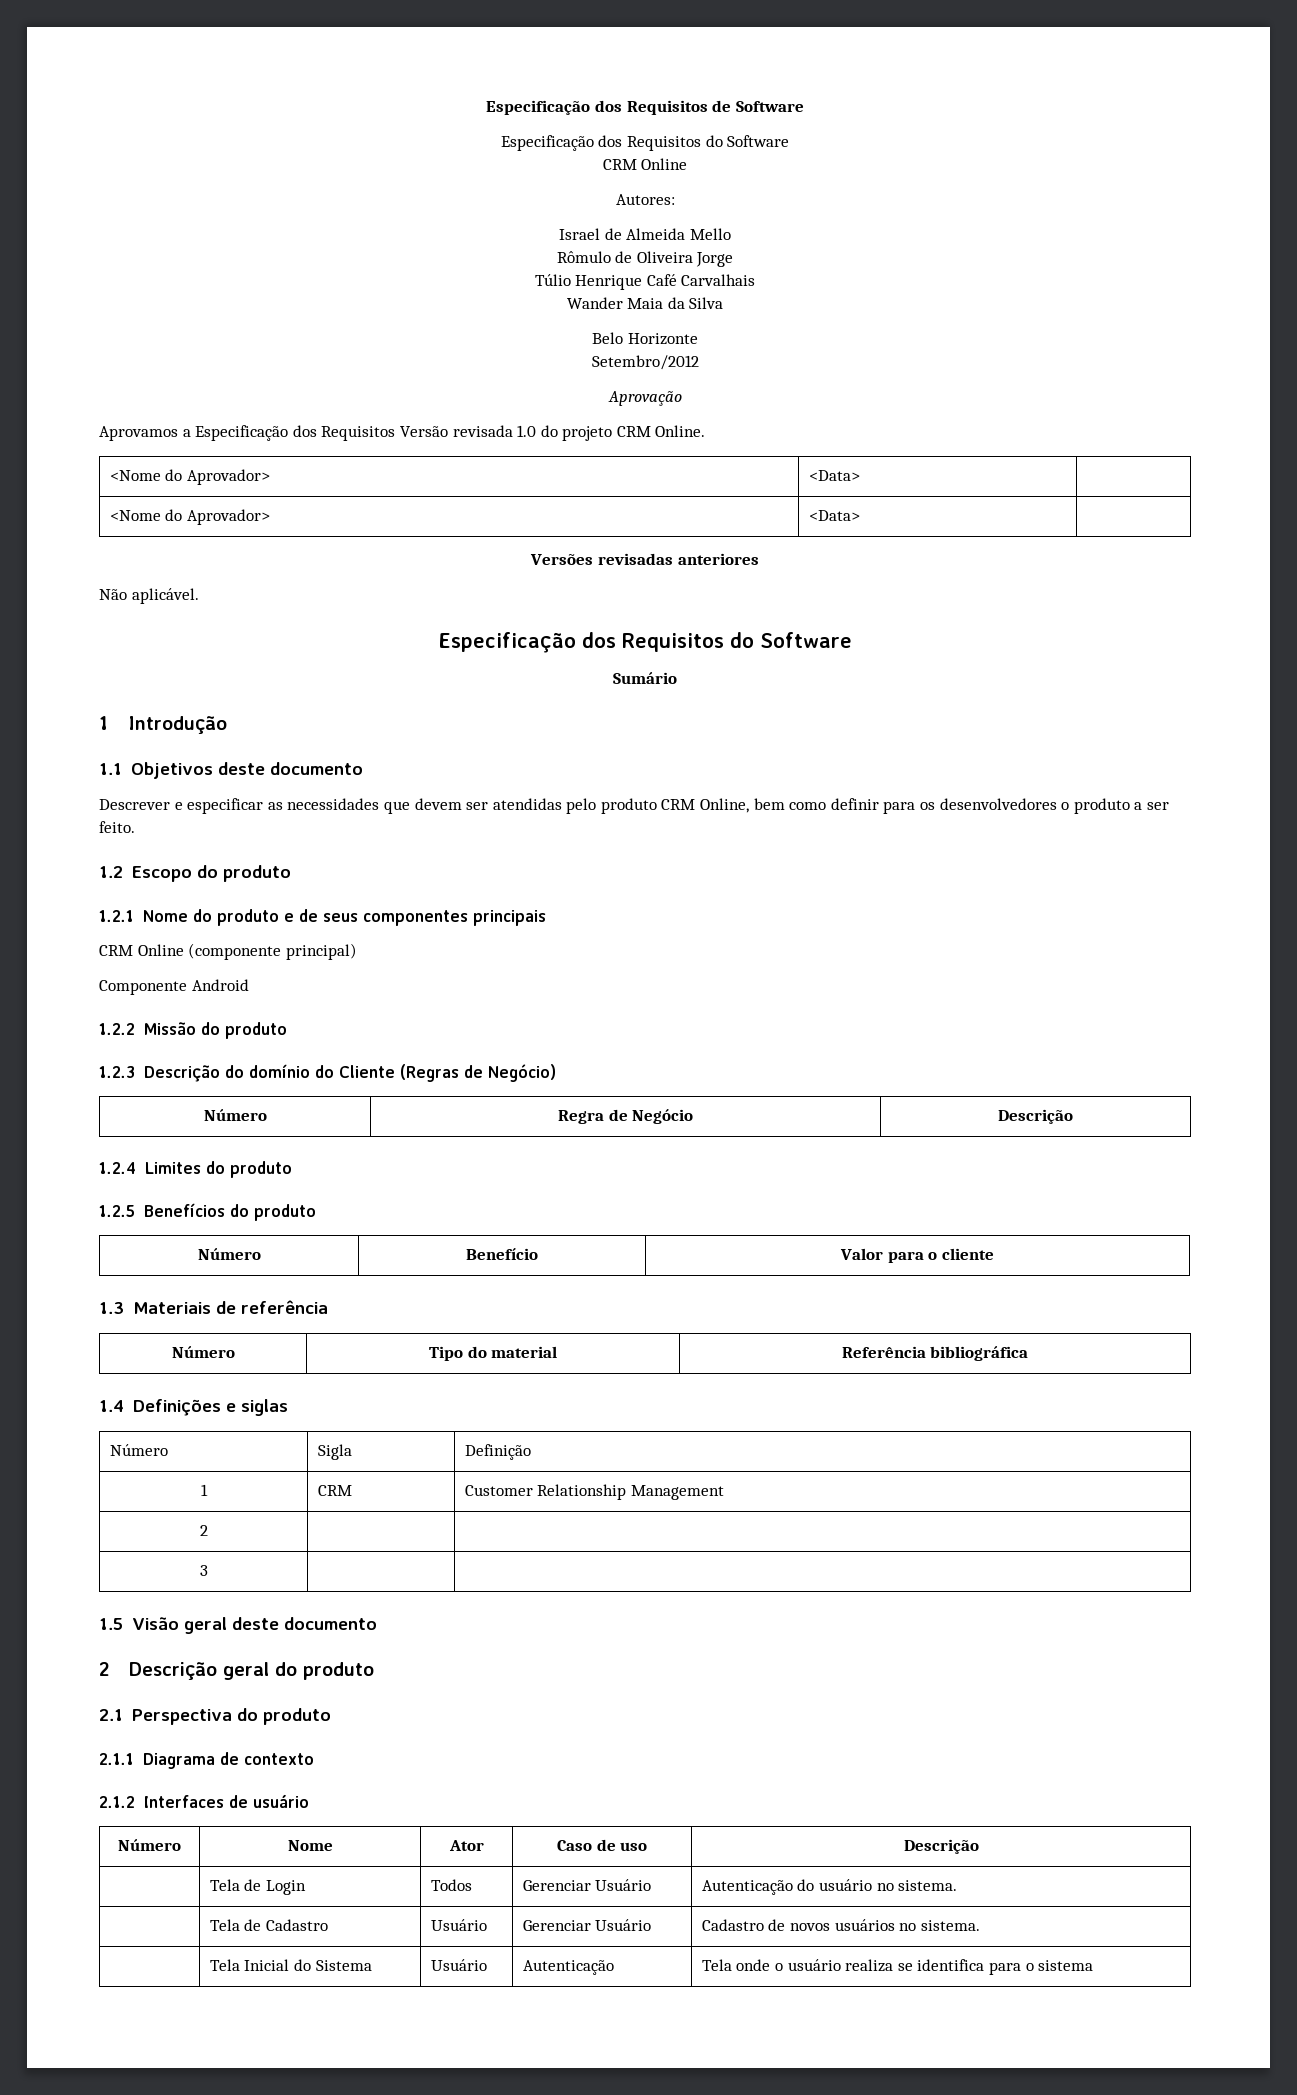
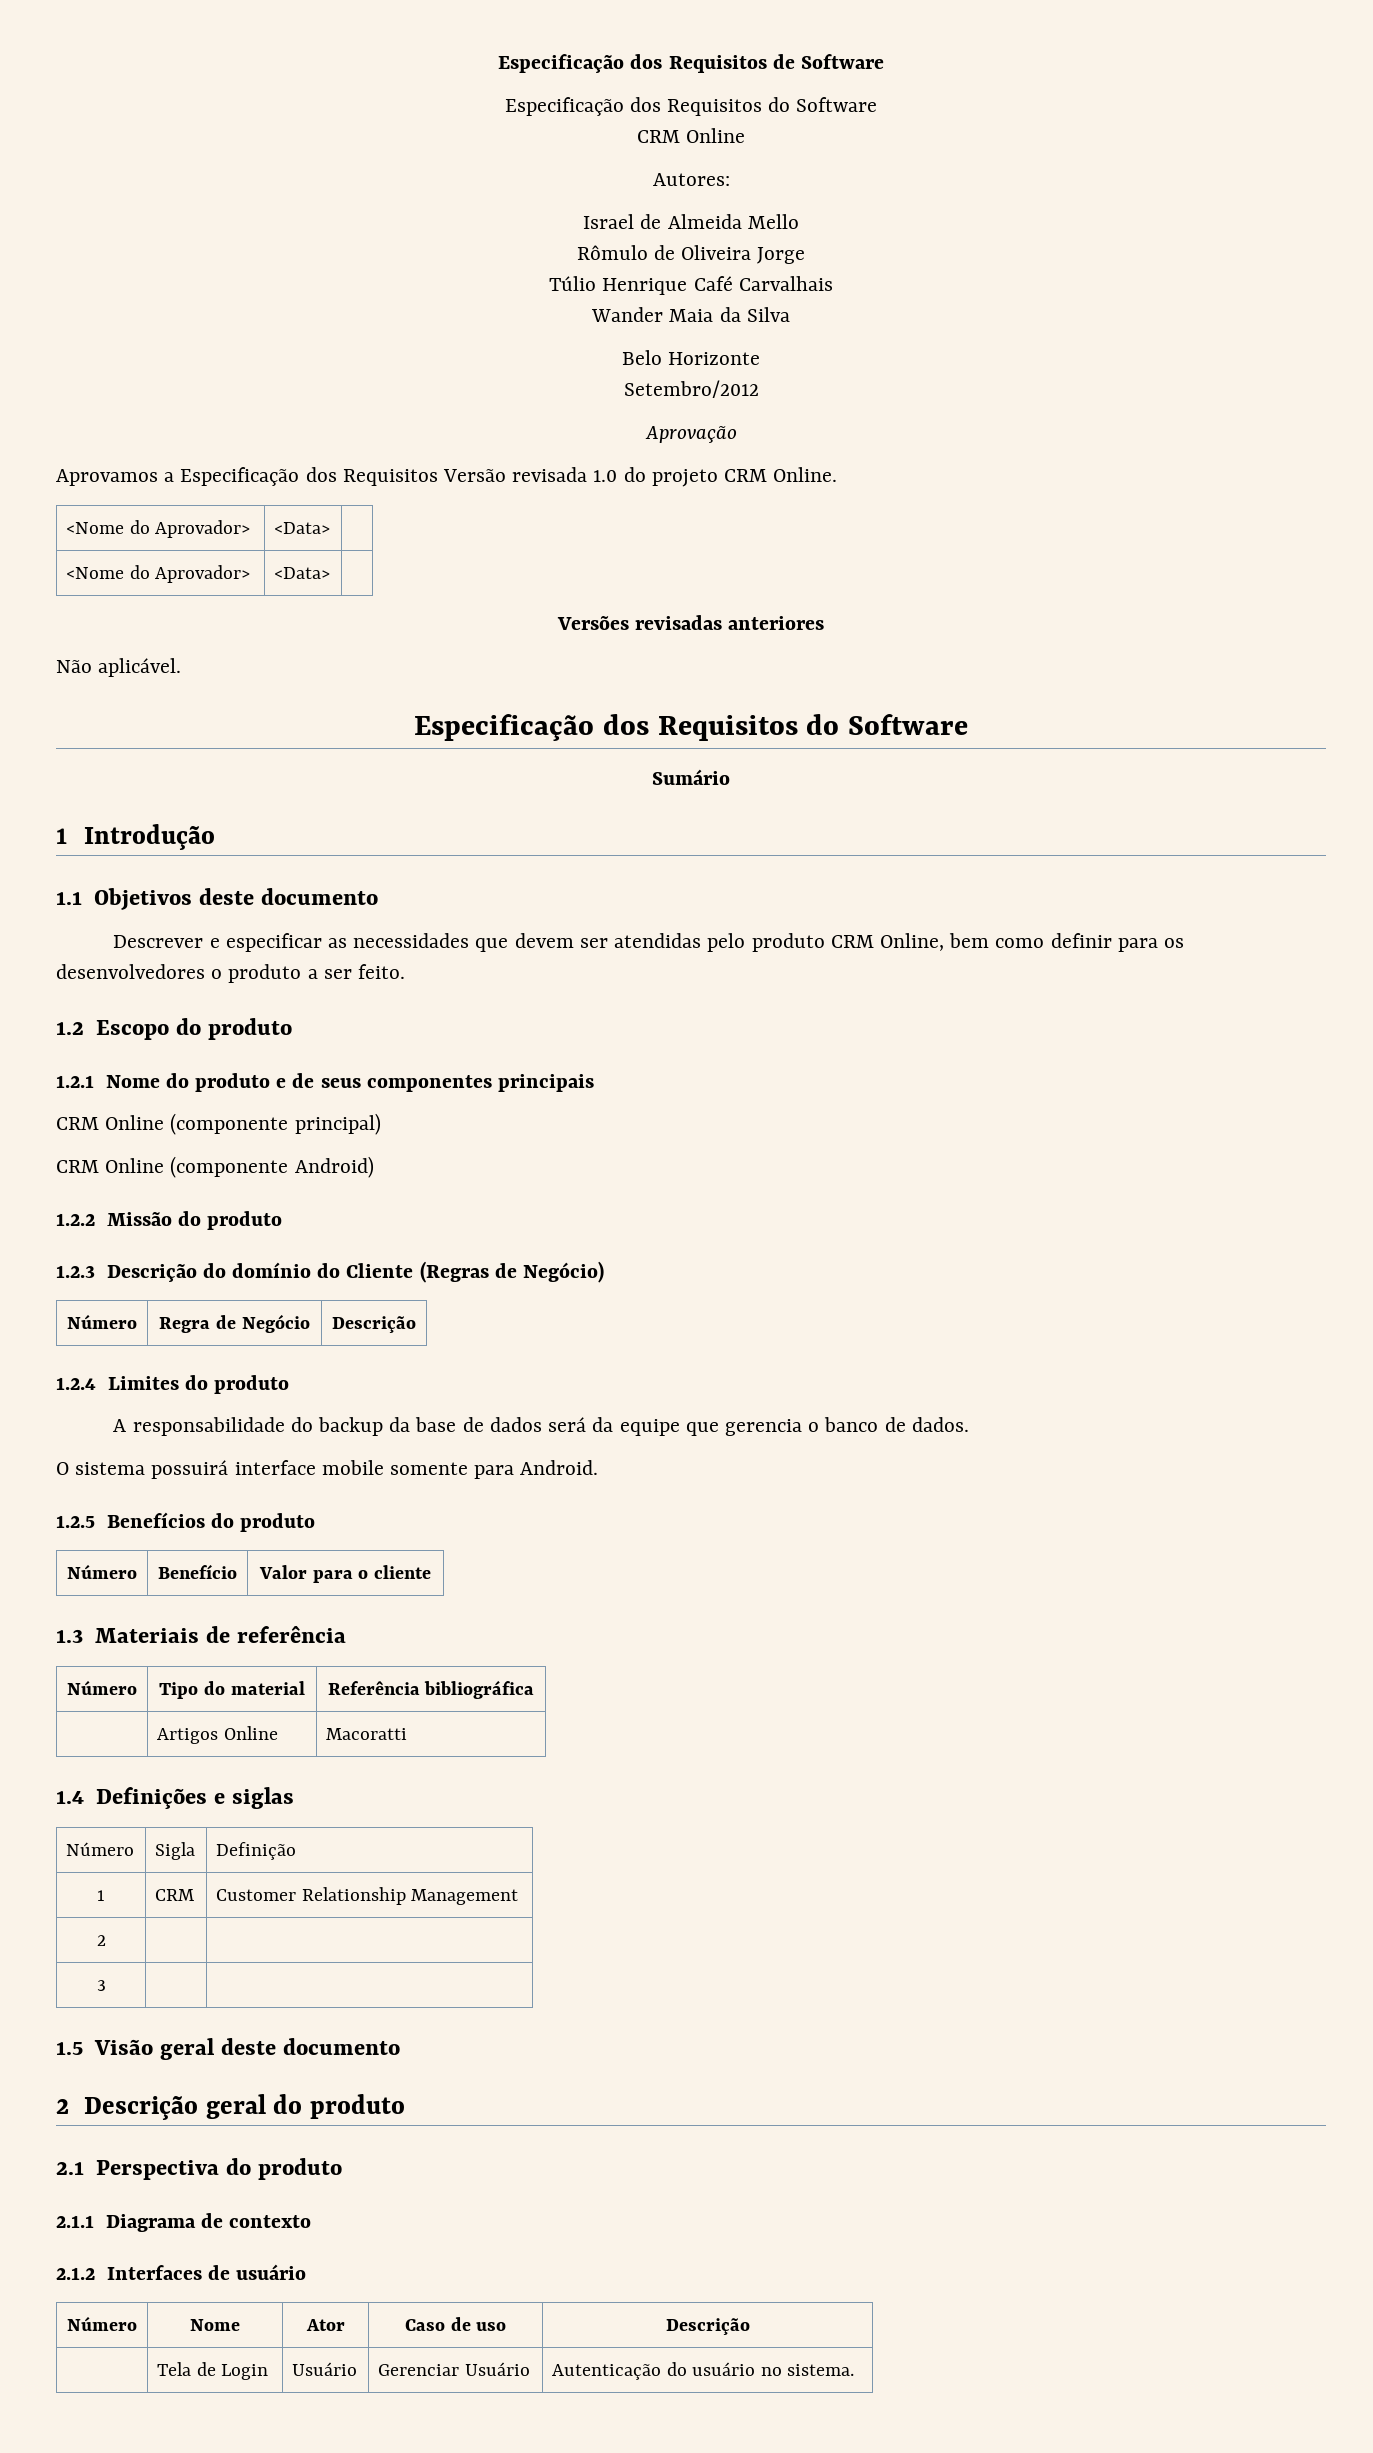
[99,979,249,995] Componente Android -> [56,1156,374,1178] CRM Online (componente Android)
(292, 1169) none -> [113,1417,969,1436] [56,1460,599,1479] // A responsabilidade do backup da base de dados será da equipe que gerencia o banco de dados. // O sistema possuirá interface mobile somente para Android.
(1029, 1353) none -> [157,1726,278,1744] [326,1728,408,1740] // | Artigos Online | Macoratti
[430,1879,472,1891] Todos -> [292,2362,358,2376] Usuário
[209,1919,329,1931] [430,1919,487,1931] [522,1919,652,1931] [701,1919,980,1931] [209,1959,372,1971] [430,1959,487,1971] [522,1960,614,1975] [701,1959,1094,1975] // | Tela de Cadastro | Usuário | Gerenciar Usuário | Cadastro de novos usuários no sistema. // | Tela Inicial do Sistema | Usuário | Autenticação | Tela onde o usuário realiza se identifica para o sistema -> (855, 2370) none

